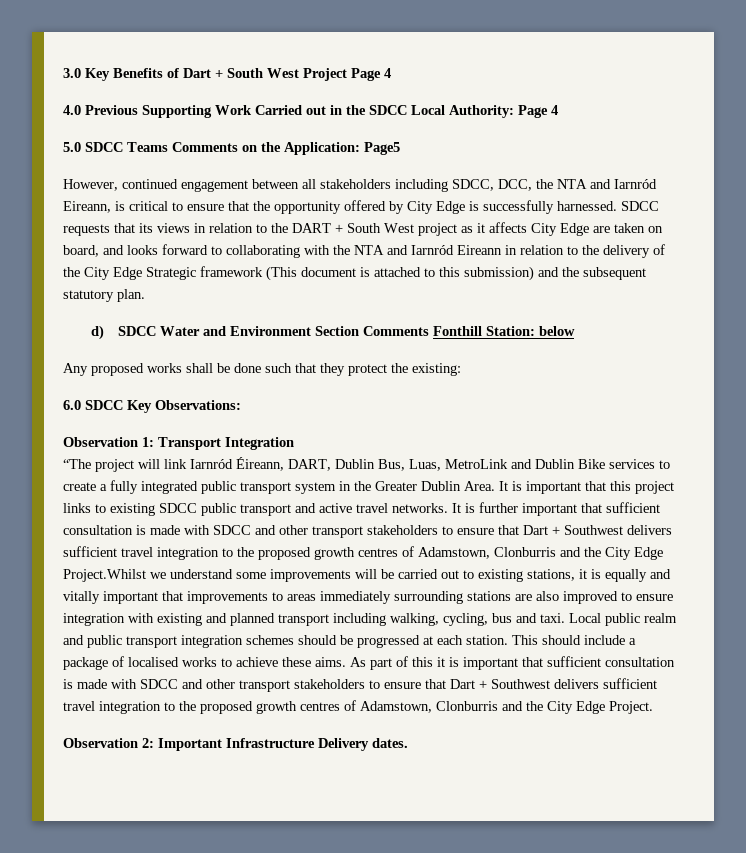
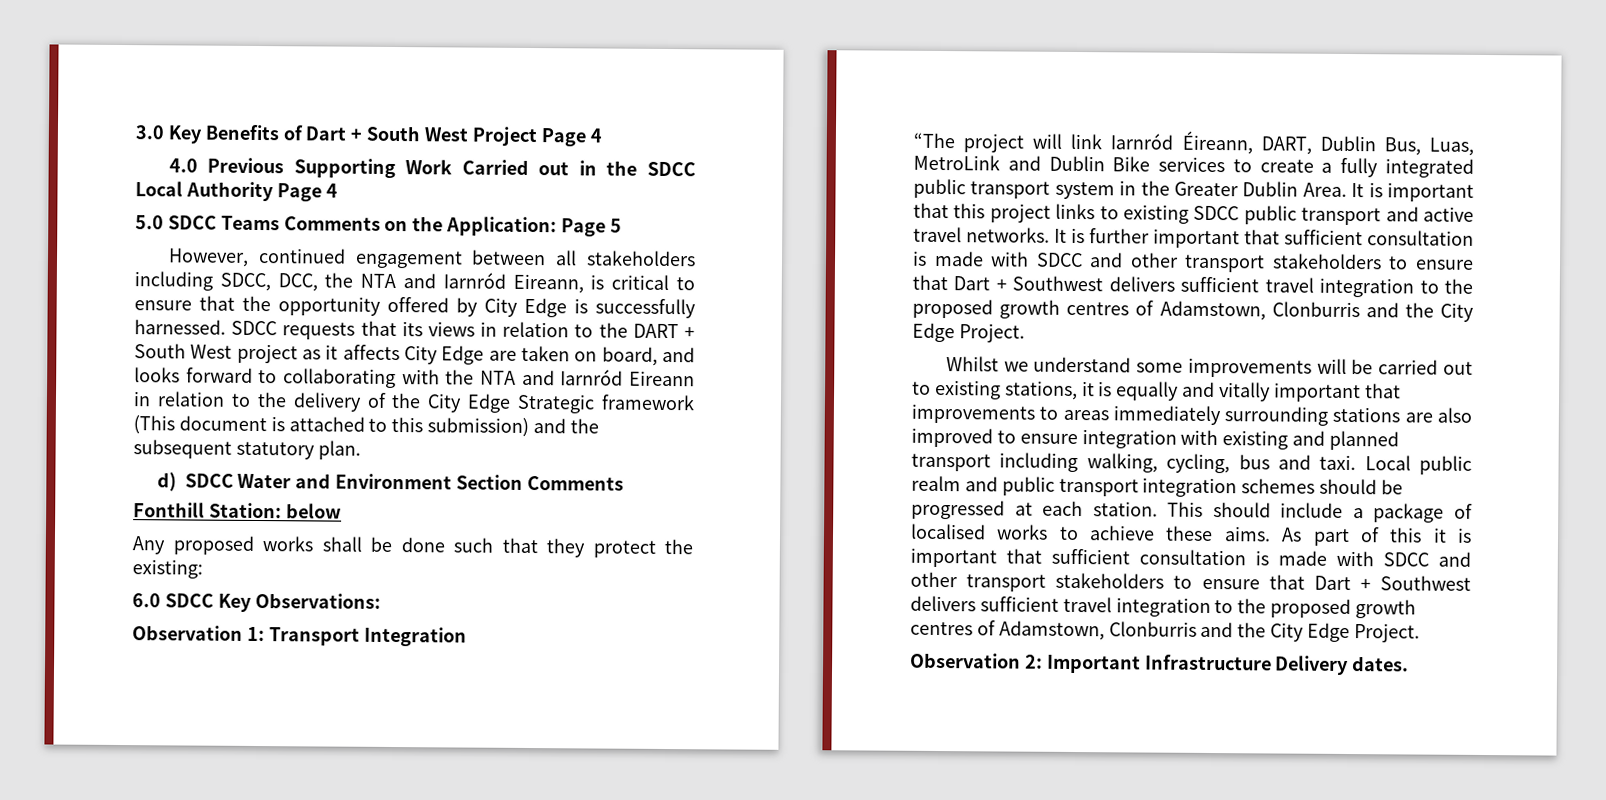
[449,105,514,118] Authority: -> [185,181,274,202] Authority
[364,142,400,155] Page5 -> [561,218,622,237] Page 5
(430, 331) none -> (624, 483) //
[63,569,146,582] Project.Whilst -> [958,323,1025,343] [945,356,999,372] Project. // Whilst

